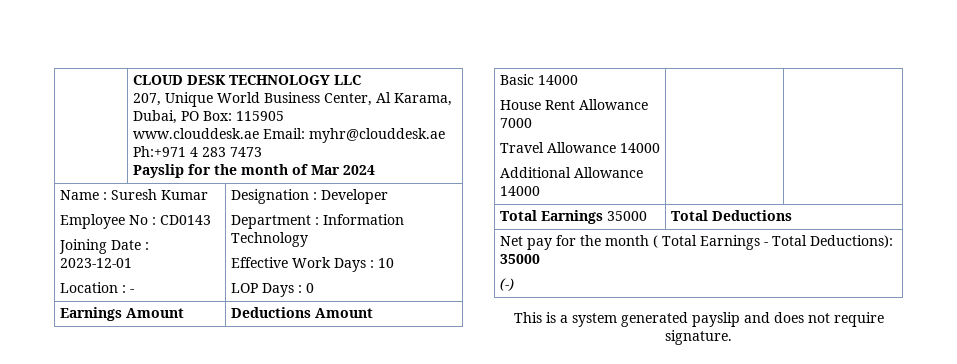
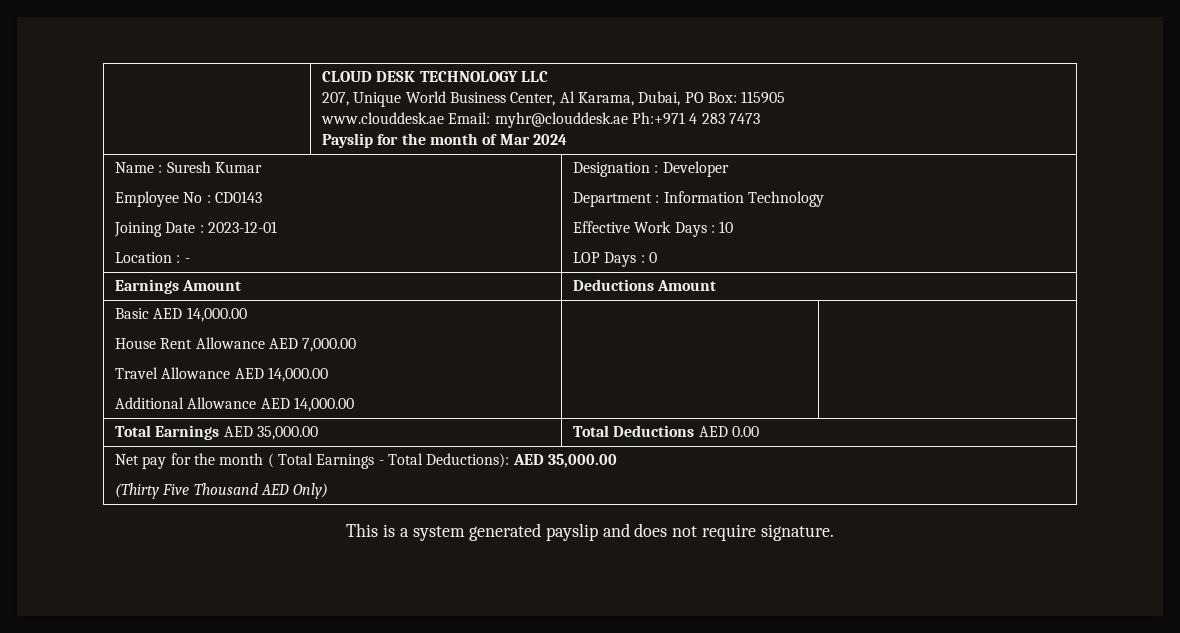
[537,75,578,85] 14000 -> [153,307,247,322] AED 14,000.00
[499,118,532,128] 7000 -> [269,338,357,352] AED 7,000.00
[619,143,660,153] 14000 -> [234,367,329,382] AED 14,000.00
[499,186,540,196] [499,210,647,224] 14000 | | // Total Earnings 35000 -> [260,397,355,412] [115,425,319,440] AED 14,000.00 | | // Total Earnings AED 35,000.00
(792, 215) none -> [698,426,760,437] AED 0.00
[499,254,540,264] [499,278,514,291] 35000 // (-) -> [512,454,617,468] [115,483,329,499] AED 35,000.00 // (Thirty Five Thousand AED Only)

